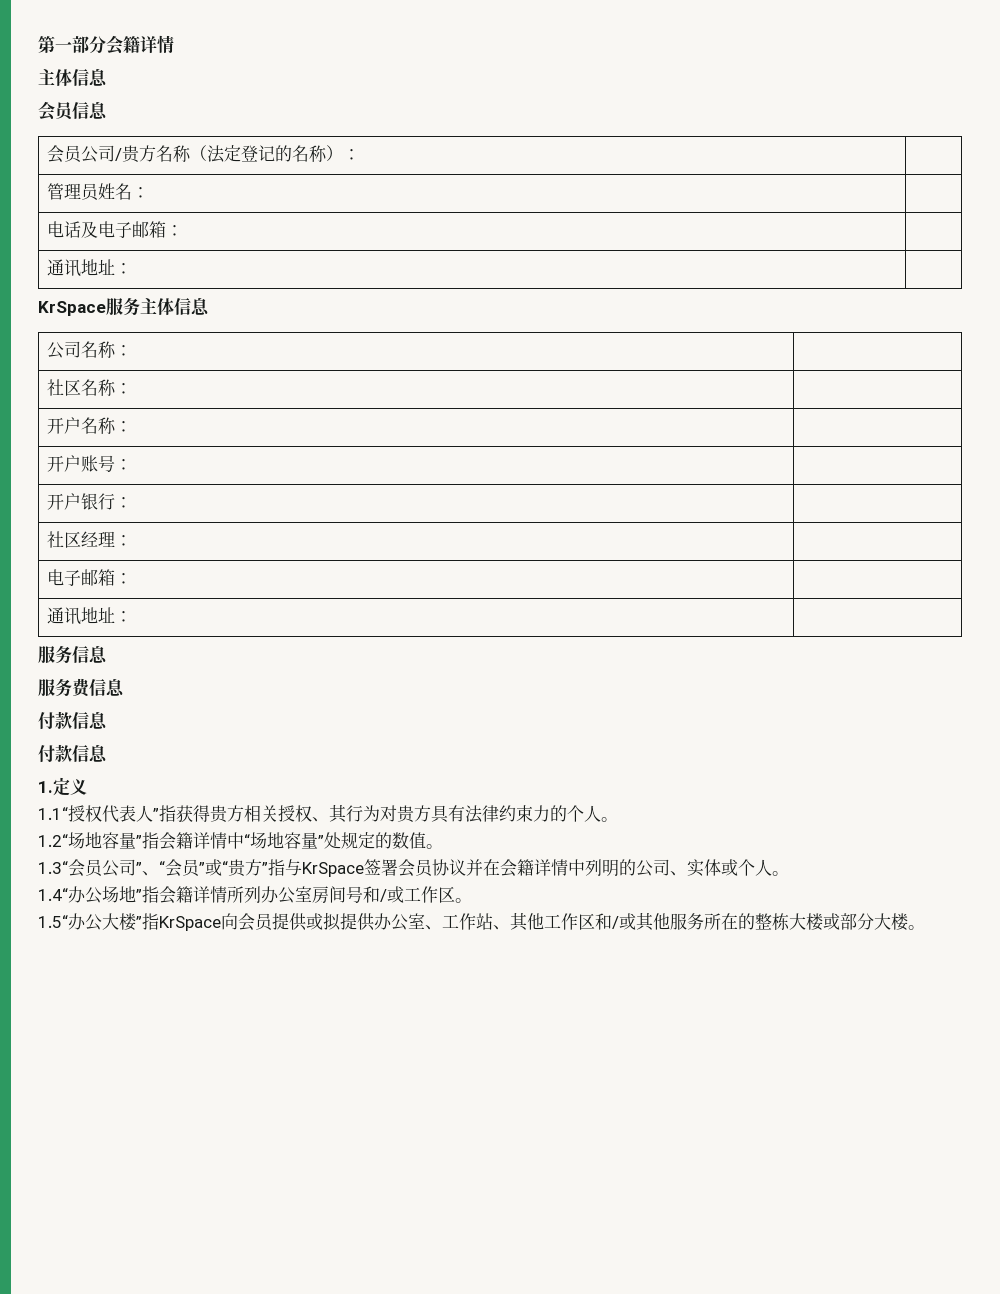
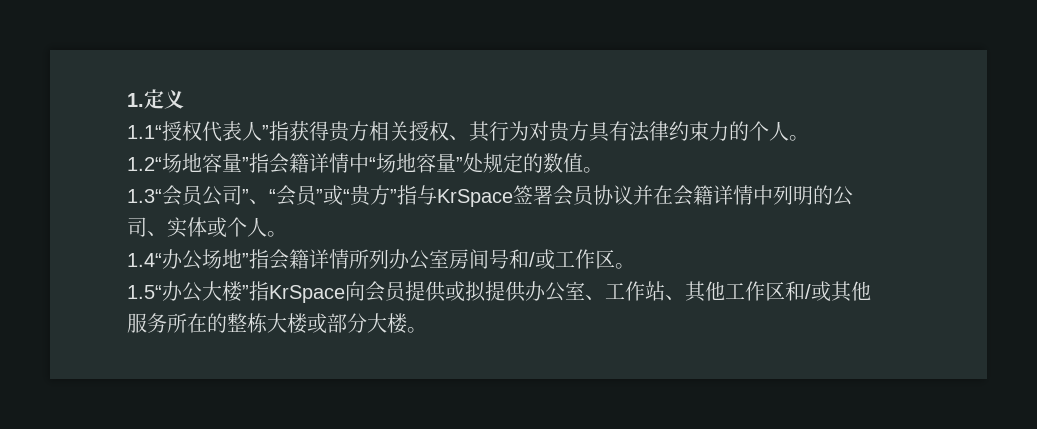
[38,35,174,55] [38,68,108,87] [38,101,108,121] [47,145,361,163] [47,183,150,201] [47,221,184,238] [47,259,133,277] [38,297,210,316] [47,341,133,359] [47,379,133,396] [47,417,133,434] [47,455,133,472] [47,493,133,510] [47,531,133,548] [47,569,133,586] [47,607,133,625] [38,645,108,664] [38,678,125,697] [38,711,108,730] [38,744,108,763] 第一部分会籍详情 // 主体信息 // 会员信息 // 会员公司/贵方名称（法定登记的名称）： | // 管理员姓名： | // 电话及电子邮箱： | // 通讯地址： | // KrSpace服务主体信息 // 公司名称： | // 社区名称： | // 开户名称： | // 开户账号： | // 开户银行： | // 社区经理： | // 电子邮箱： | // 通讯地址： | // 服务信息 // 服务费信息 // 付款信息 // 付款信息 // -> (127, 100) none

